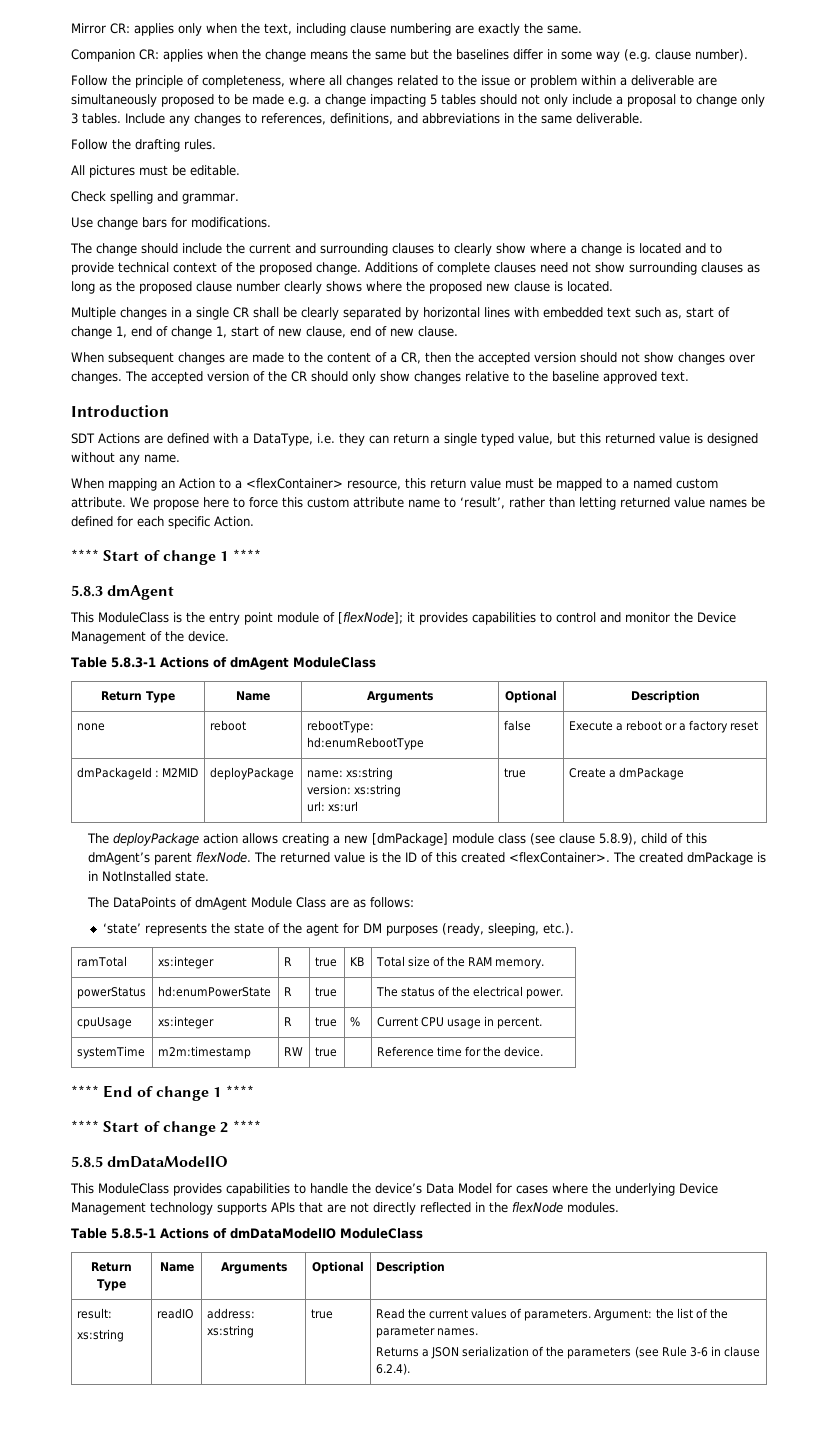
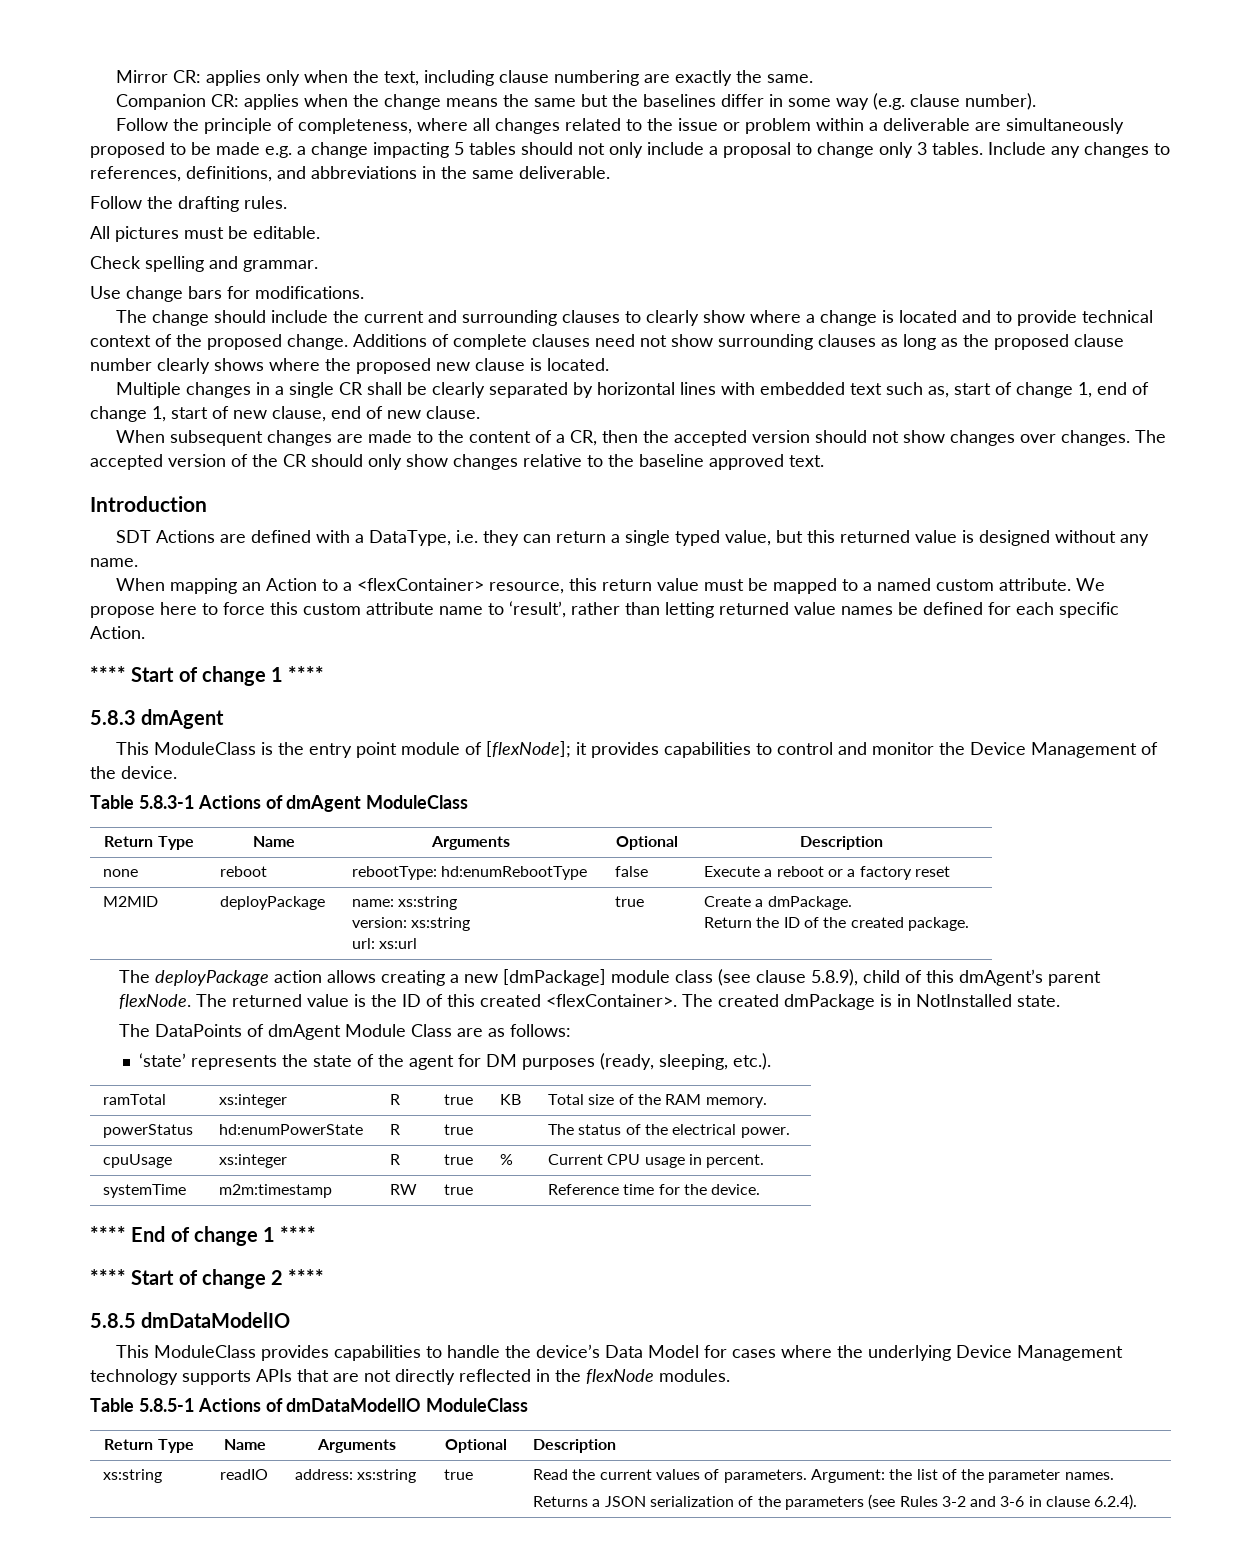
[76,767,159,780] dmPackageId : -> (950, 871) none
[619,767,685,780] dmPackage -> [767,896,852,910] [703,917,969,931] dmPackage. // Return the ID of the created package.
[76,1308,112,1319] result: // -> (616, 1446) none
[661,1346,687,1357] Rule -> [899,1496,997,1507] Rules 3-2 and

